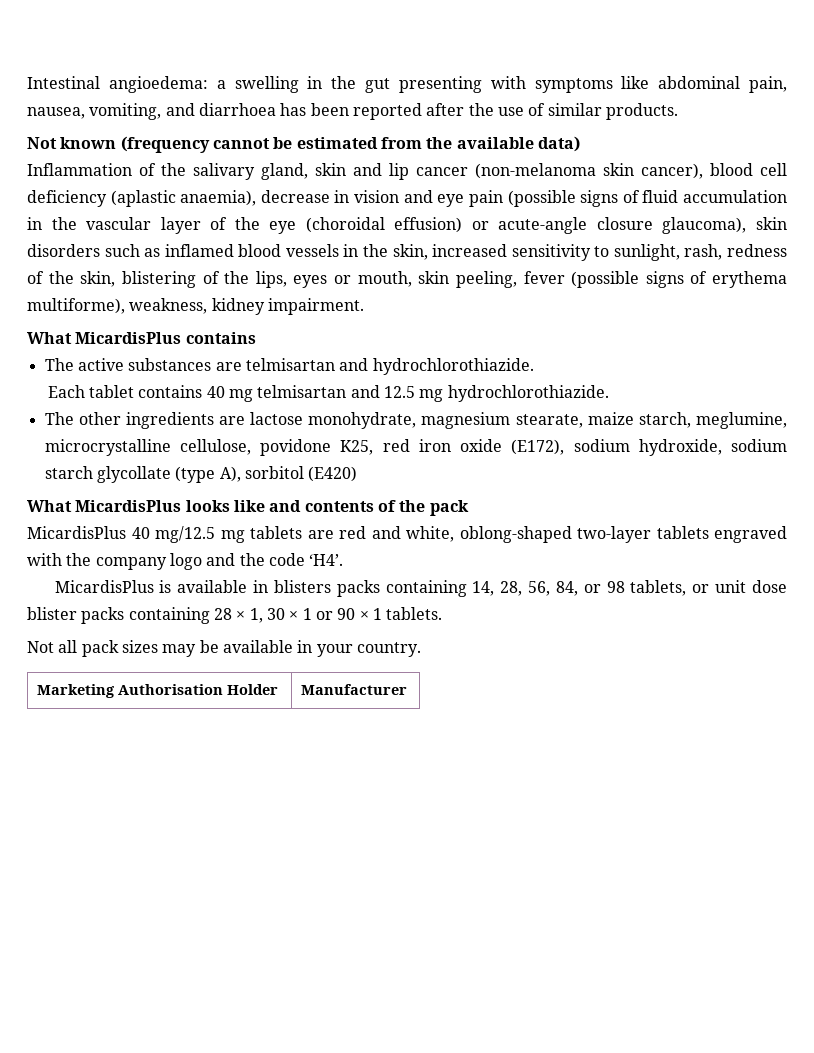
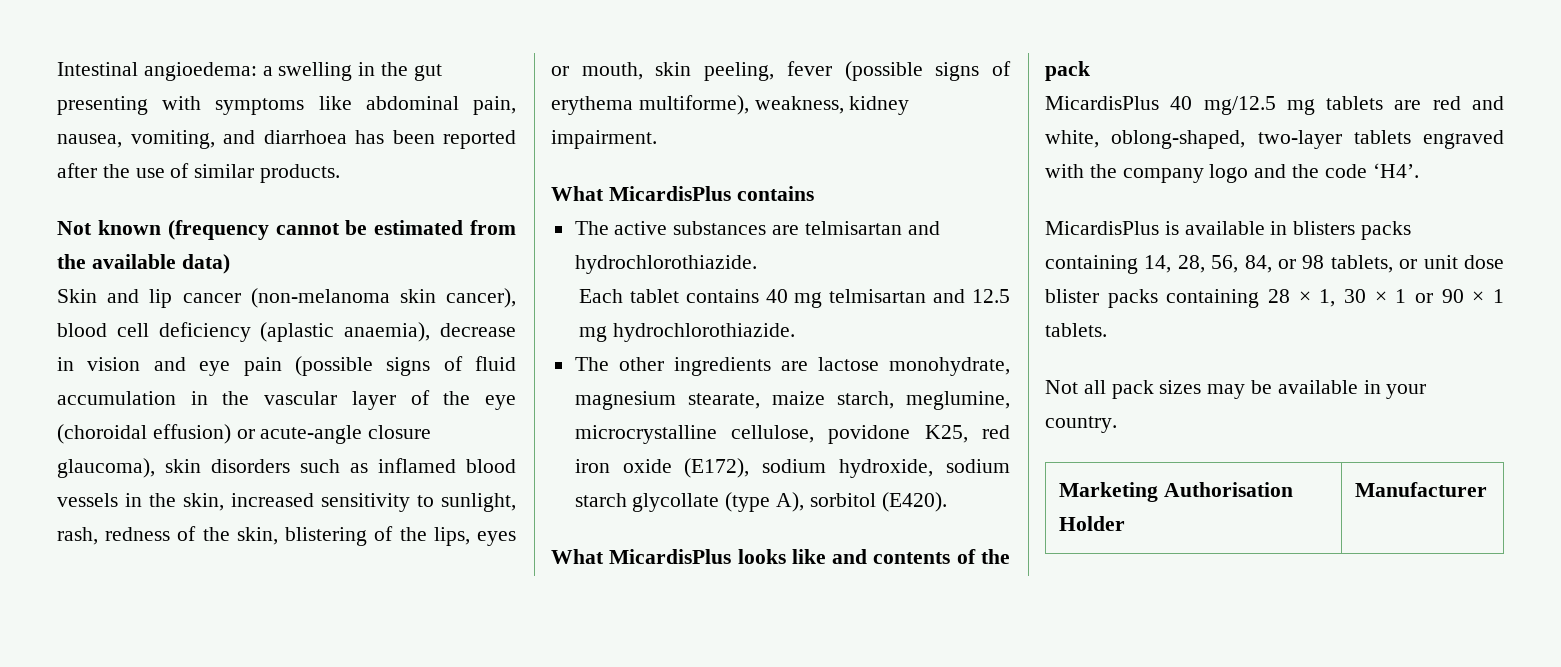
[27,163,346,180] Inflammation of the salivary gland, skin -> [57,289,97,303] Skin
[308,466,358,482] (E420) -> [881,492,947,512] (E420).
[459,526,572,543] oblong-shaped -> [1111,130,1246,149] oblong-shaped,

